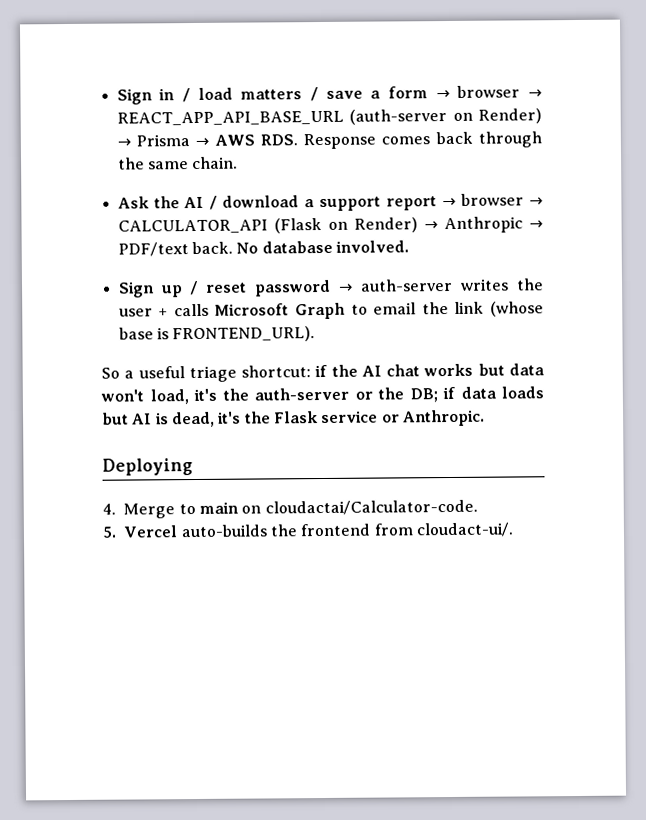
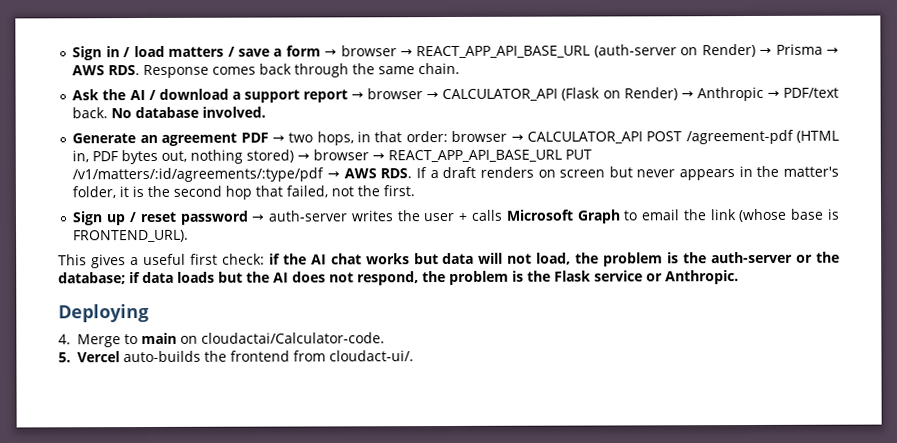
(409, 246) none -> [72,129,839,146] [72,149,593,165] [72,165,839,183] [72,185,416,200] // Generate an agreement PDF → two hops, in that order: browser → CALCULATOR_API POST /agreement-pdf (HTML in, PDF bytes out, nothing stored) → browser → REACT_APP_API_BASE_URL PUT /v1/matters/:id/agreements/:type/pdf → AWS RDS. If a draft renders on screen but never appears in the matter's folder, it is the second hop that failed, not the first.
[101,365,312,383] So a useful triage shortcut: -> [58,253,265,269] This gives a useful first check:
[100,388,217,405] won't load, it's -> [478,252,680,267] will not load, the problem is
[409,388,438,403] DB; -> [58,272,126,285] database;
[132,411,242,428] AI is dead, it's -> [246,270,524,286] the AI does not respond, the problem is

